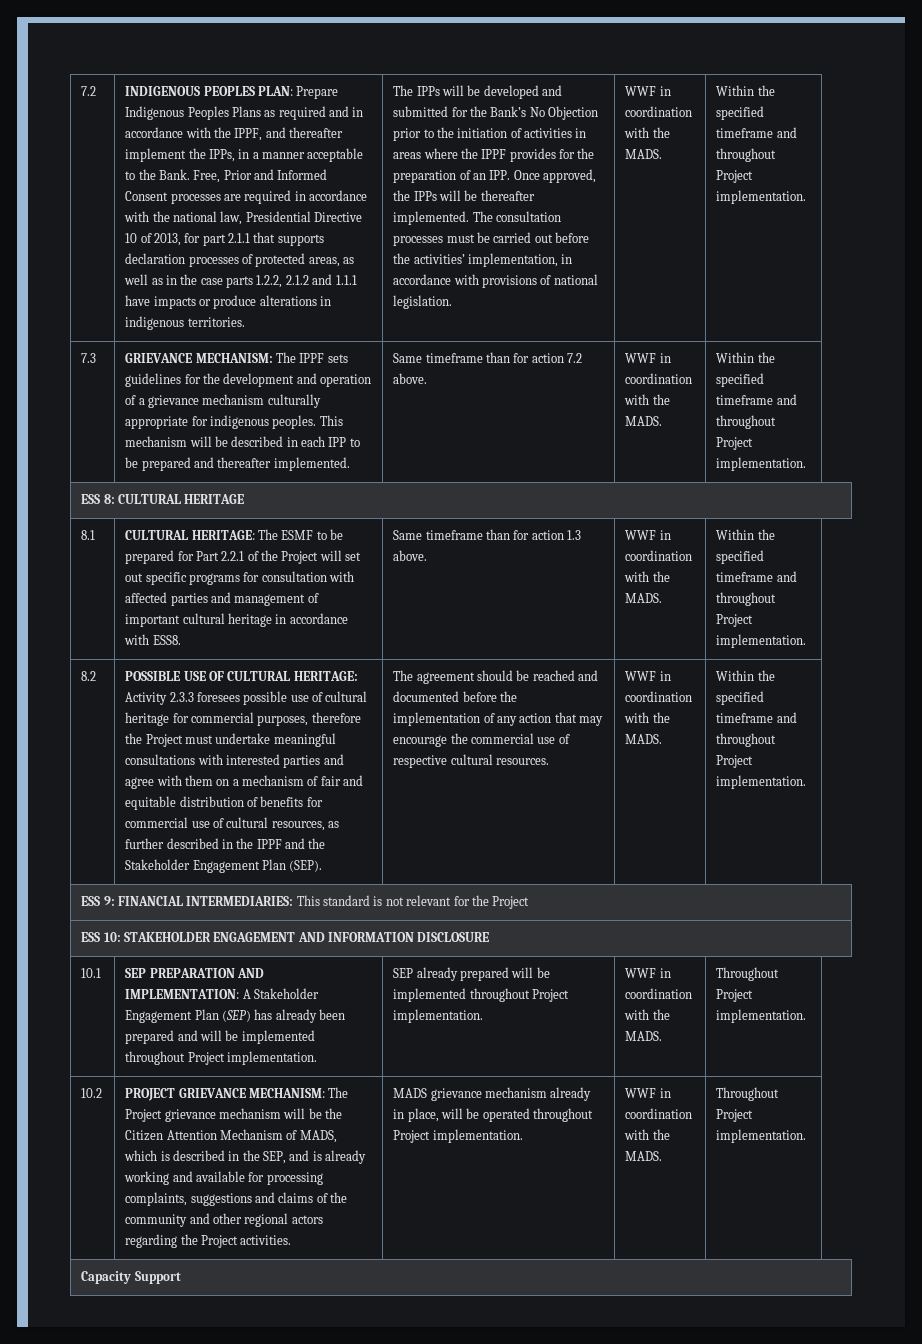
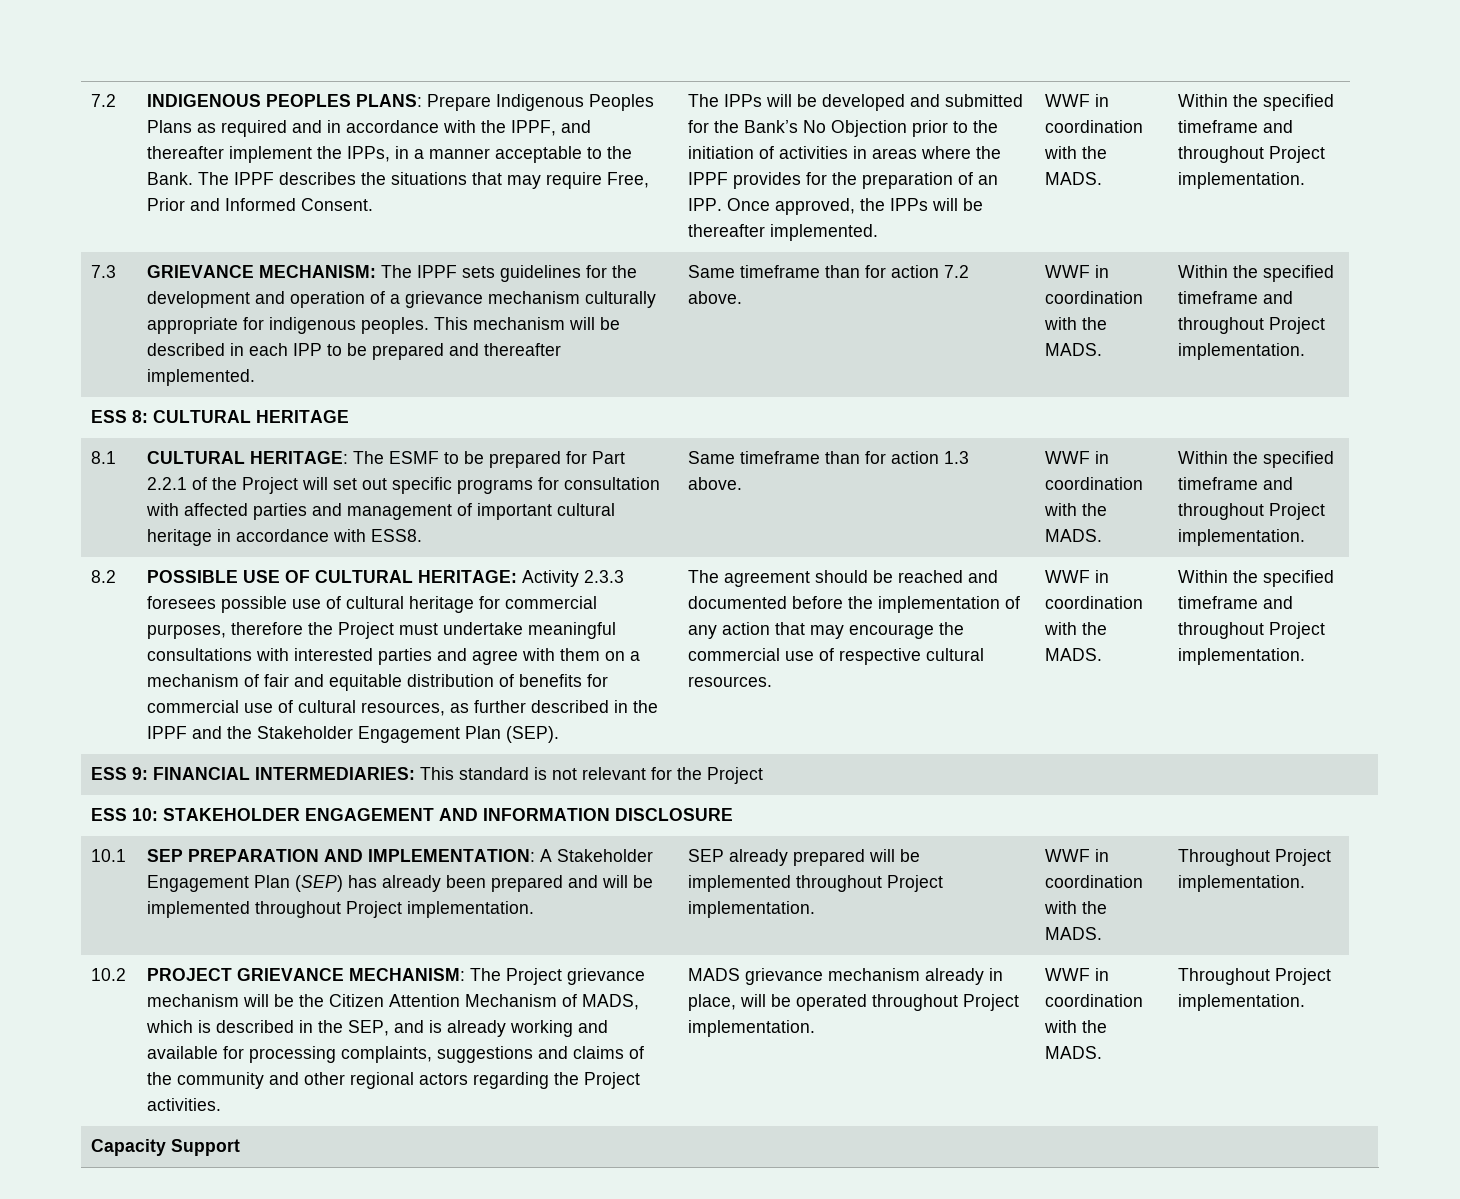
[257,86,293,96] PLAN: -> [356,94,423,107] PLANS:
[193,169,328,183] [125,190,368,204] [124,211,363,225] [125,232,324,246] [125,253,355,267] [124,274,357,288] [125,295,332,309] [125,316,245,330] Free, Prior and Informed Consent processes are required in accordance with the national law, Presidential Directive 10 of 2013, for part 2.1.1 that supports declaration processes of protected areas, as well as in the case parts 1.2.2, 2.1.2 and 1.1.1 have impacts or produce alterations in indigenous territories. -> [198,172,650,189] [147,198,374,211] The IPPF describes the situations that may require Free, Prior and Informed Consent.
[472,211,561,222] [393,232,590,246] [393,253,573,267] [393,274,598,288] [393,295,453,309] The consultation processes must be carried out before the activities’ implementation, in accordance with provisions of national legislation. -> (879, 232) none

